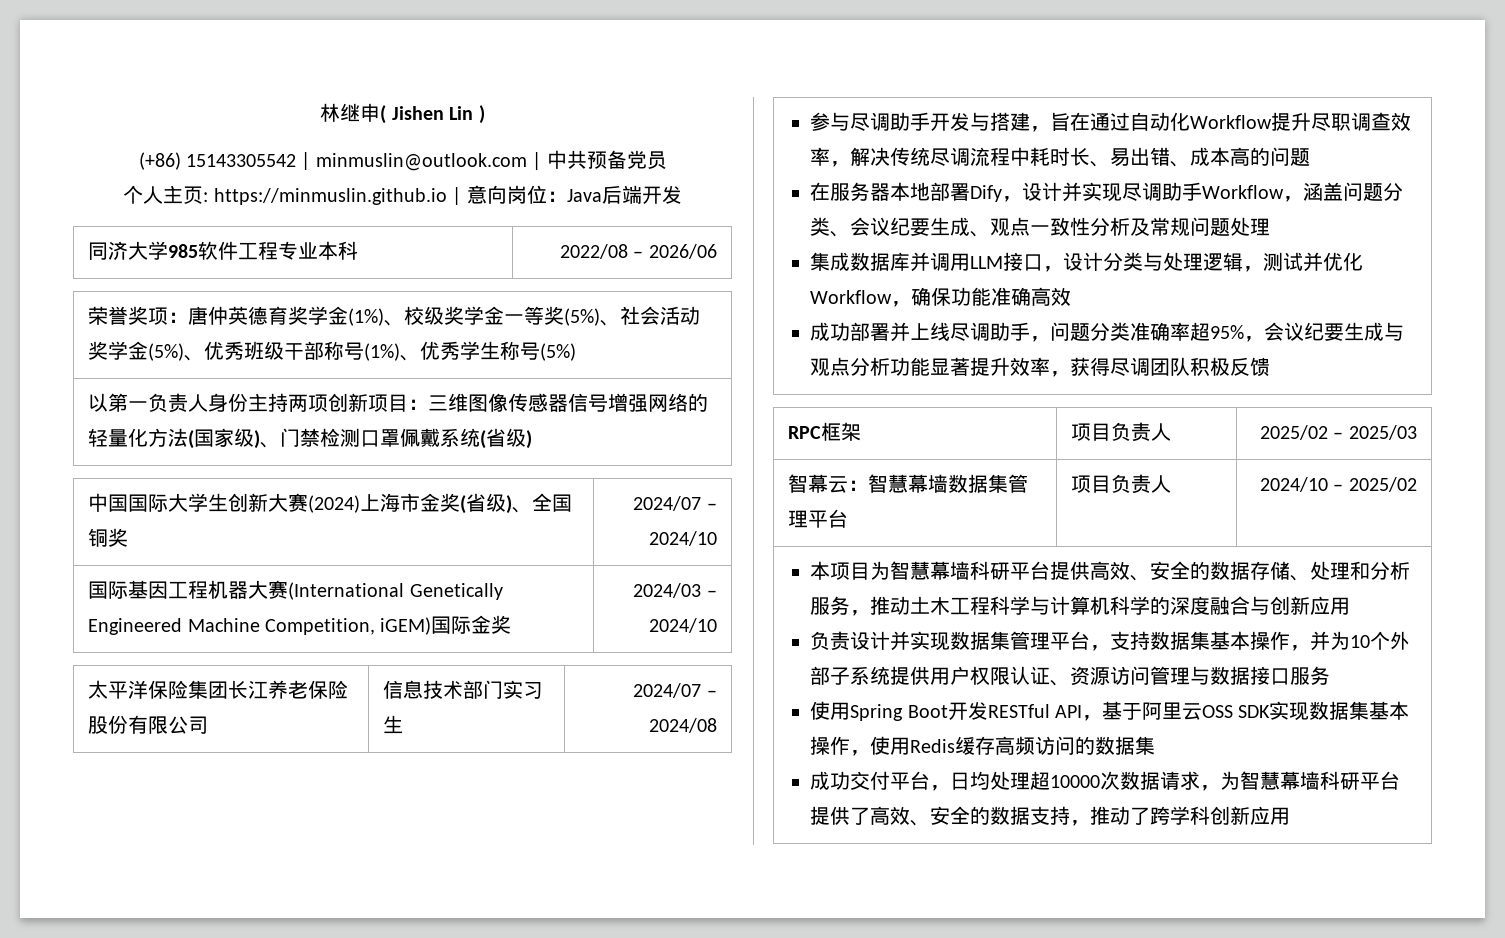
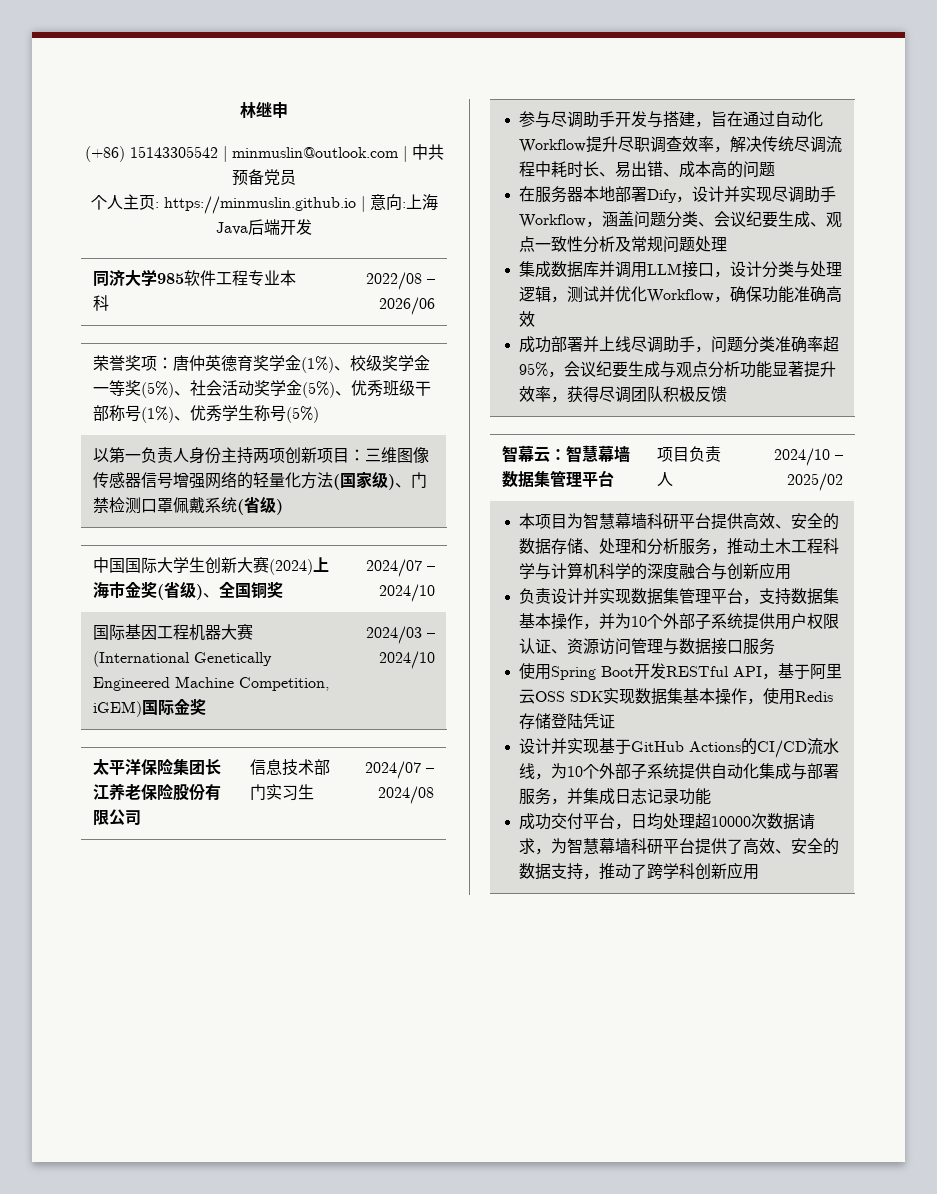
[380,105,485,124] ( Jishen Lin ) -> (288, 110) none
[506,185,567,204] 岗位： -> [401,194,438,210] :上海
[788,422,862,441] [1071,422,1172,442] [1260,425,1417,440] // RPC框架 | 项目负责人 | 2025/02 – 2025/03 -> (728, 394) none
[955,736,1156,755] 缓存高频访问的数据集 -> [519,713,616,729] [519,738,840,758] [519,763,840,780] [519,788,712,805] 存储登陆凭证 // 设计并实现基于GitHub Actions的CI/CD流水线，为10个外部子系统提供自动化集成与部署服务，并集成日志记录功能

